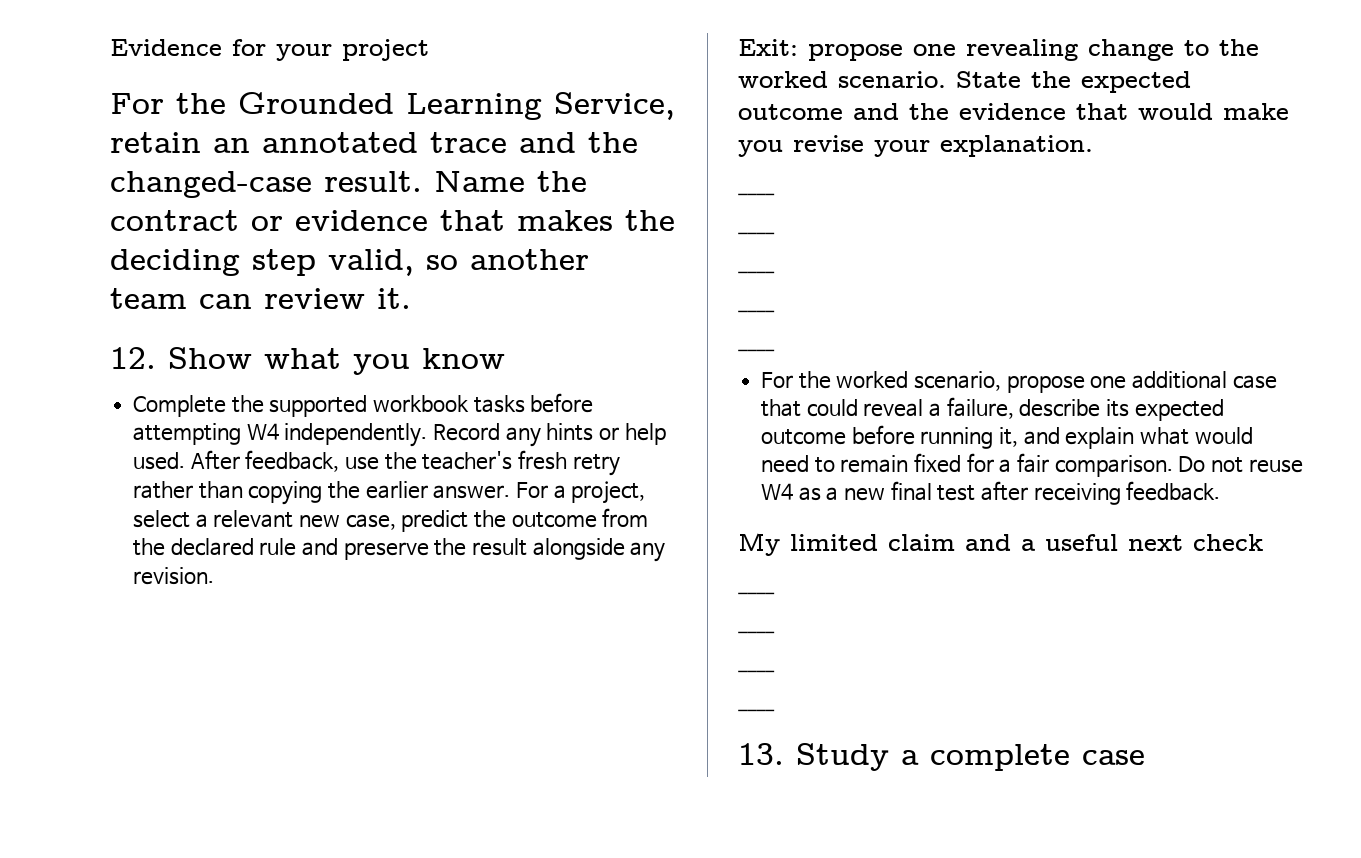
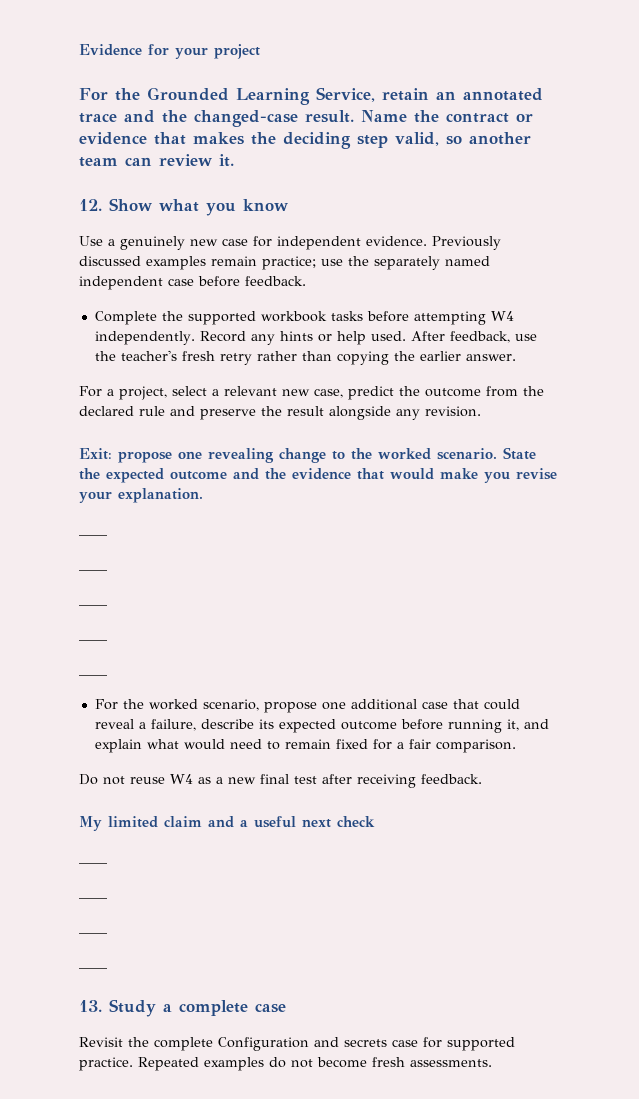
(505, 358) none -> [79,236,501,250] [79,256,490,270] [79,276,306,290] // Use a genuinely new case for independent evidence. Previously discussed examples remain practice; use the separately named independent case before feedback.
(511, 492) none -> (516, 357) //
(1173, 466) none -> (516, 746) //
(1145, 757) none -> [79,1037,515,1051] [79,1057,492,1071] // Revisit the complete Configuration and secrets case for supported practice. Repeated examples do not become fresh assessments.

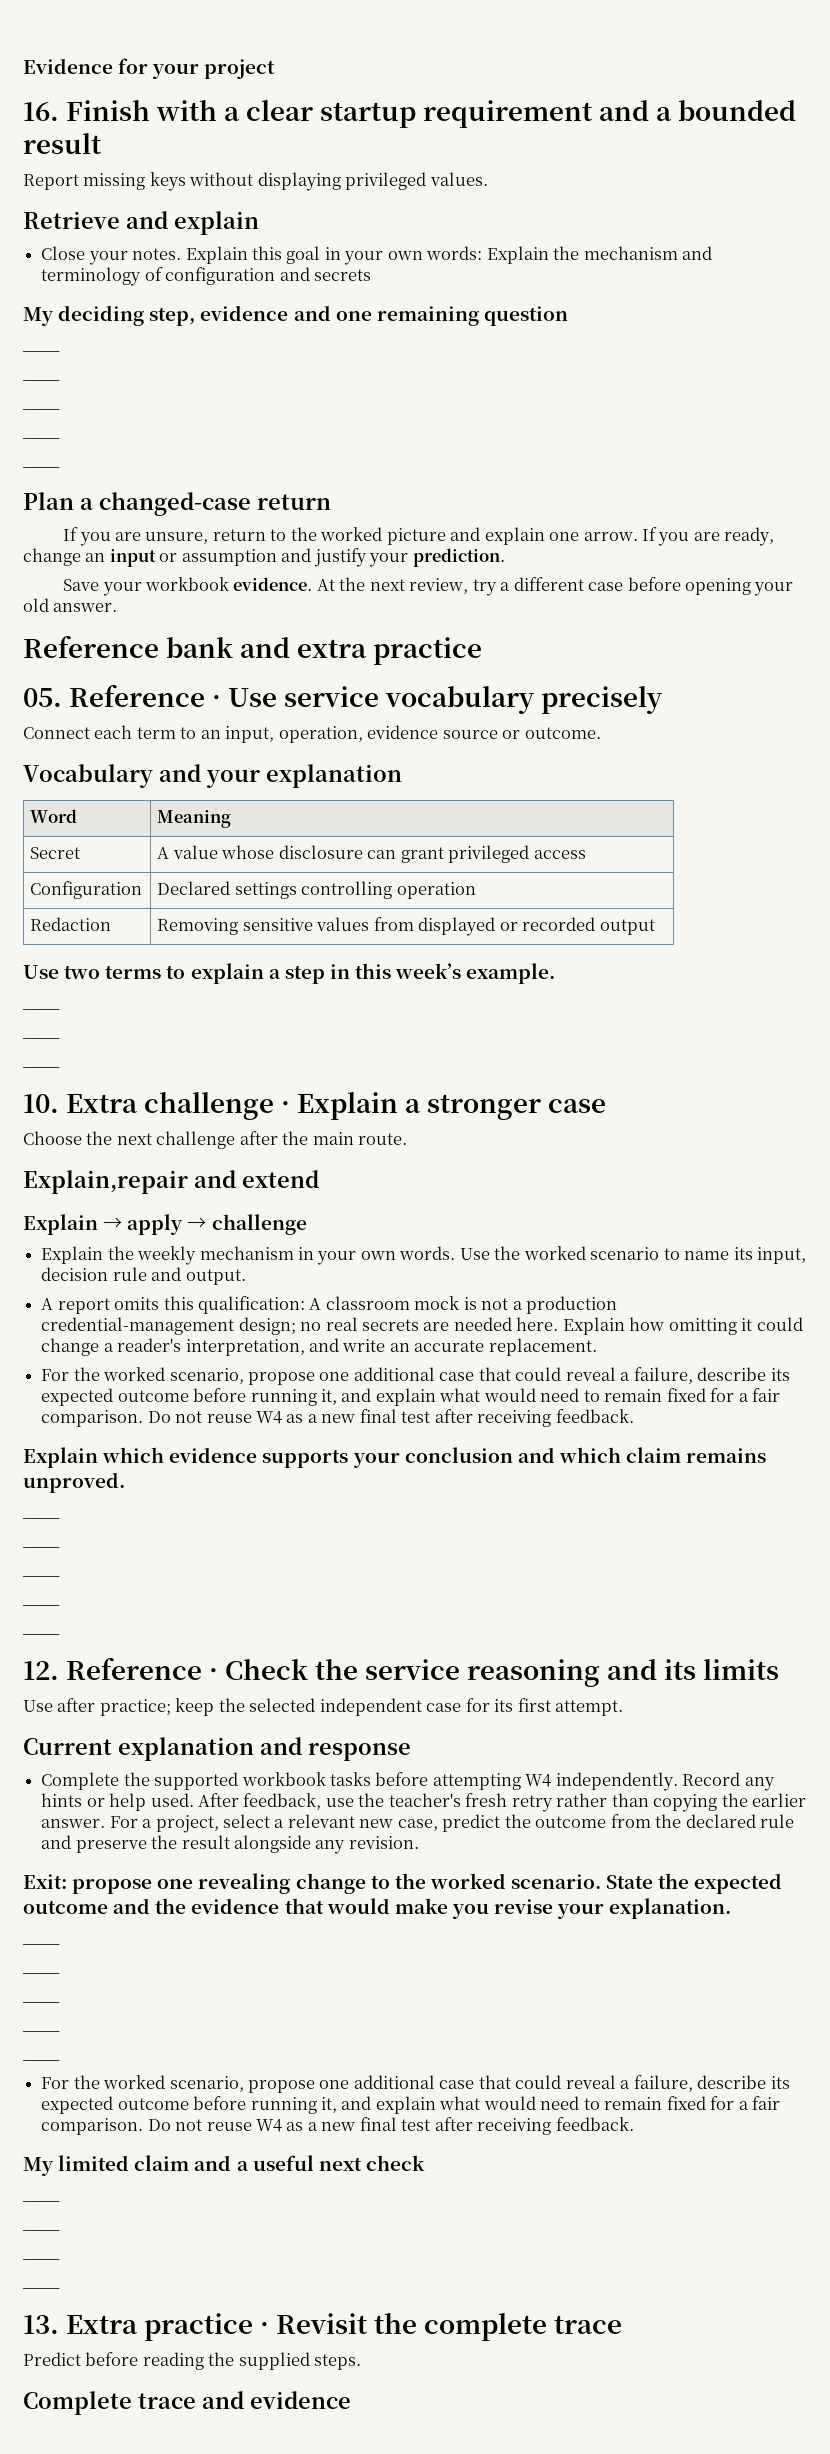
[79,87,543,105] [79,110,533,127] [79,132,531,149] [79,154,234,167] [79,198,288,216] [79,236,501,250] [79,256,490,270] [79,276,306,290] For the Grounded Learning Service, retain an annotated trace and the changed-case result. Name the contract or evidence that makes the deciding step valid, so another team can review it. // 12. Show what you know // Use a genuinely new case for independent evidence. Previously discussed examples remain practice; use the separately named independent case before feedback. -> [23,100,797,128] [23,133,102,154] [23,172,488,191] [23,211,259,235] [41,246,713,265] [41,267,371,286] [23,305,568,326] [22,351,60,352] [22,380,60,381] [22,409,60,410] [22,438,60,439] [22,467,60,468] [23,492,331,516] [63,527,775,546] [23,548,505,567] [63,577,794,596] [23,598,118,612] [23,636,483,665] [23,685,664,714] [23,725,601,743] [23,764,402,788] [30,809,78,823] [157,810,232,828] [30,847,81,859] [157,845,586,863] [30,881,143,899] [157,881,476,899] [30,917,112,931] [157,917,655,936] [23,963,556,984] [22,1009,60,1010] [22,1038,60,1039] [22,1067,60,1068] [23,1092,607,1120] [23,1131,408,1149] [23,1170,319,1194] [23,1214,307,1235] [41,1246,806,1265] [41,1267,246,1285] [41,1296,618,1314] [41,1317,803,1335] [41,1338,597,1356] [41,1367,790,1385] [41,1388,780,1406] [41,1409,634,1427] [23,1447,767,1468] [23,1472,125,1493] [22,1518,60,1519] [22,1547,60,1548] [22,1576,60,1577] [22,1605,60,1606] [22,1634,60,1635] [23,1658,780,1687] [23,1698,624,1716] [23,1737,411,1761] 16. Finish with a clear startup requirement and a bounded result // Report missing keys without displaying privileged values. // Retrieve and explain // Close your notes. Explain this goal in your own words: Explain the mechanism and terminology of configuration and secrets // My deciding step, evidence and one remaining question // ____ // ____ // ____ // ____ // ____ // Plan a changed-case return // If you are unsure, return to the worked picture and explain one arrow. If you are ready, change an input or assumption and justify your prediction. // Save your workbook evidence. At the next review, try a different case before opening your old answer. // Reference bank and extra practice // 05. Reference · Use service vocabulary precisely // Connect each term to an input, operation, evidence source or outcome. // Vocabulary and your explanation // Word | Meaning // Secret | A value whose disclosure can grant privileged access // Configuration | Declared settings controlling operation // Redaction | Removing sensitive values from displayed or recorded output // Use two terms to explain a step in this week’s example. // ____ // ____ // ____ // 10. Extra challenge · Explain a stronger case // Choose the next challenge after the main route. // Explain,repair and extend // Explain → apply → challenge // Explain the weekly mechanism in your own words. Use the worked scenario to name its input, decision rule and output. // A report omits this qualification: A classroom mock is not a production credential-management design; no real secrets are needed here. Explain how omitting it could change a reader's interpretation, and write an accurate replacement. // For the worked scenario, propose one additional case that could reveal a failure, describe its expected outcome before running it, and explain what would need to remain fixed for a fair comparison. Do not reuse W4 as a new final test after receiving feedback. // Explain which evidence supports your conclusion and which claim remains unproved. // ____ // ____ // ____ // ____ // ____ // 12. Reference · Check the service reasoning and its limits // Use after practice; keep the selected independent case for its first attempt. // Current explanation and response
(516, 357) // -> (106, 1823) none
(516, 746) // -> (144, 2126) none
[109,999,286,1017] [79,1037,515,1051] [79,1057,492,1071] Study a complete case // Revisit the complete Configuration and secrets case for supported practice. Repeated examples do not become fresh assessments. -> [66,2313,623,2341] [23,2352,362,2370] [23,2391,351,2415] Extra practice · Revisit the complete trace // Predict before reading the supplied steps. // Complete trace and evidence

